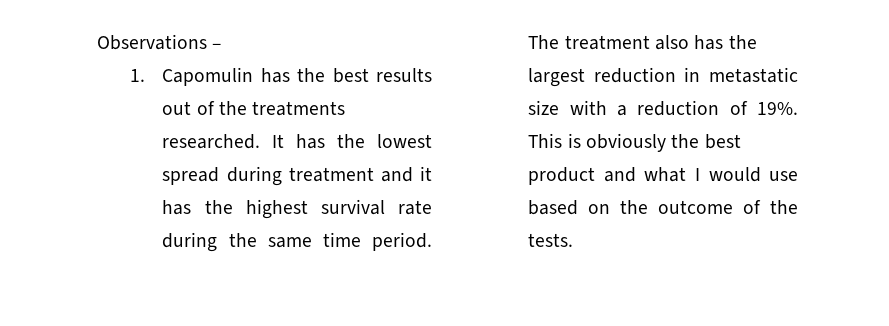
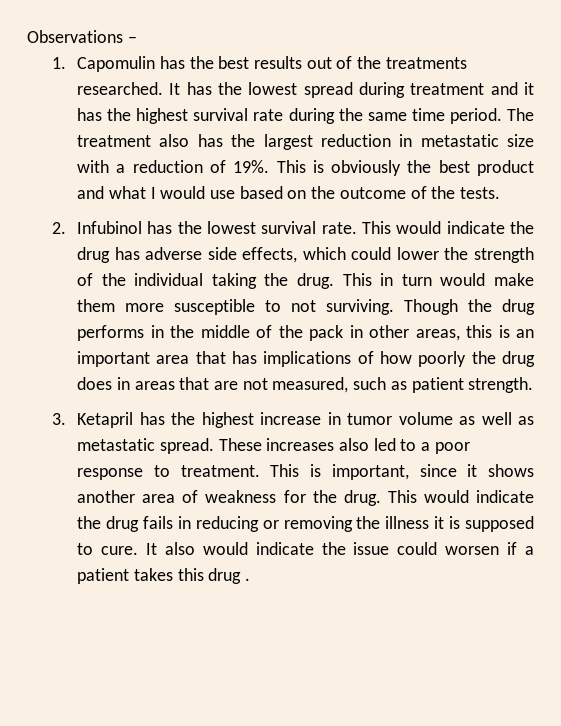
(574, 240) none -> [52,221,534,234] [77,247,535,263] [77,273,535,289] [77,299,535,315] [77,325,534,341] [77,351,535,367] [77,377,534,393] [52,412,534,428] [77,438,470,454] [77,464,534,480] [77,490,534,506] [77,516,534,532] [77,542,534,555] [77,568,251,584] // 2. Infubinol has the lowest survival rate. This would indicate the drug has adverse side effects, which could lower the strength of the individual taking the drug. This in turn would make them more susceptible to not surviving. Though the drug performs in the middle of the pack in other areas, this is an important area that has implications of how poorly the drug does in areas that are not measured, such as patient strength. // 3. Ketapril has the highest increase in tumor volume as well as metastatic spread. These increases also led to a poor response to treatment. This is important, since it shows another area of weakness for the drug. This would indicate the drug fails in reducing or removing the illness it is supposed to cure. It also would indicate the issue could worsen if a patient takes this drug .

